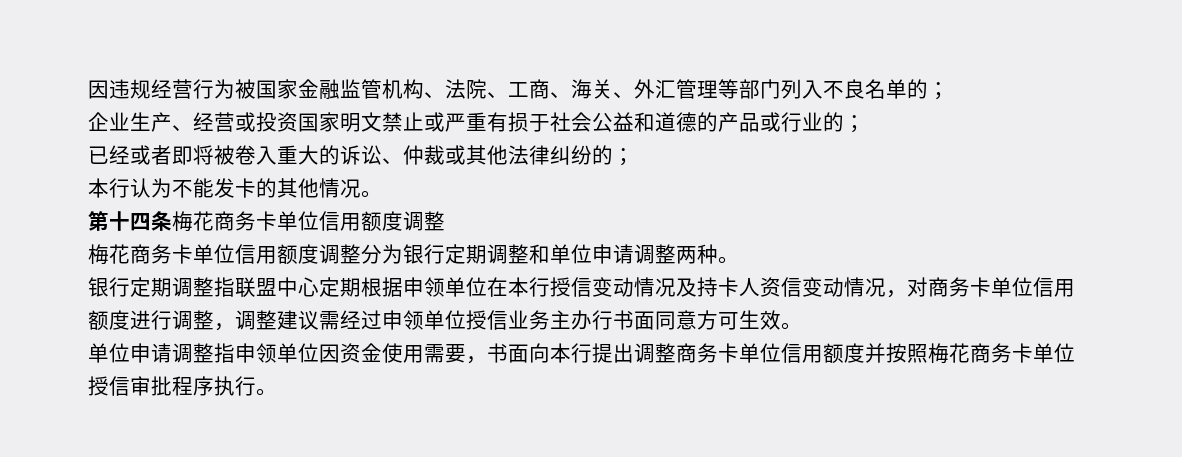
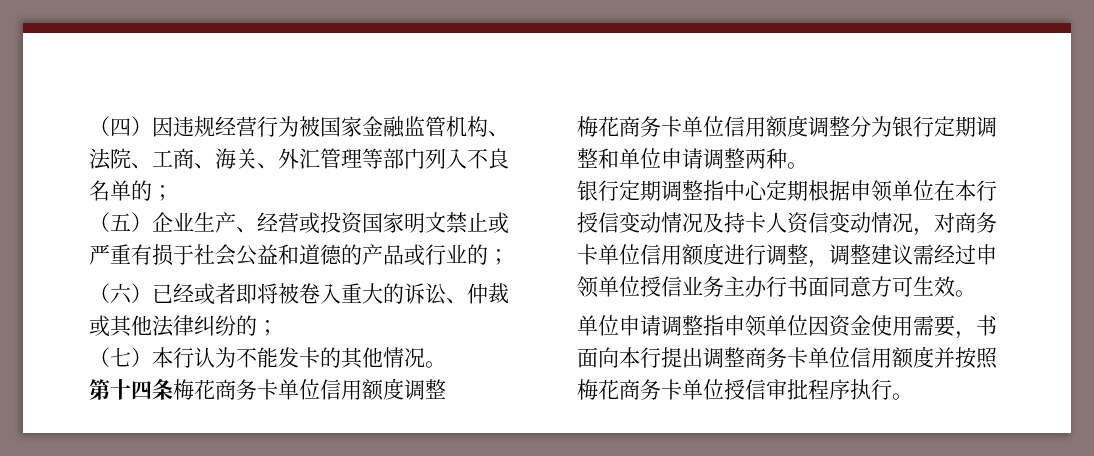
(88, 89) none -> [89,116,152,136] （四）
(949, 91) none -> [89,212,152,232] （五）
(865, 124) none -> [89,283,152,304] （六）
(634, 157) none -> [89,347,152,367] （七）
[235,277,277,298] 联盟 -> (724, 190) none

